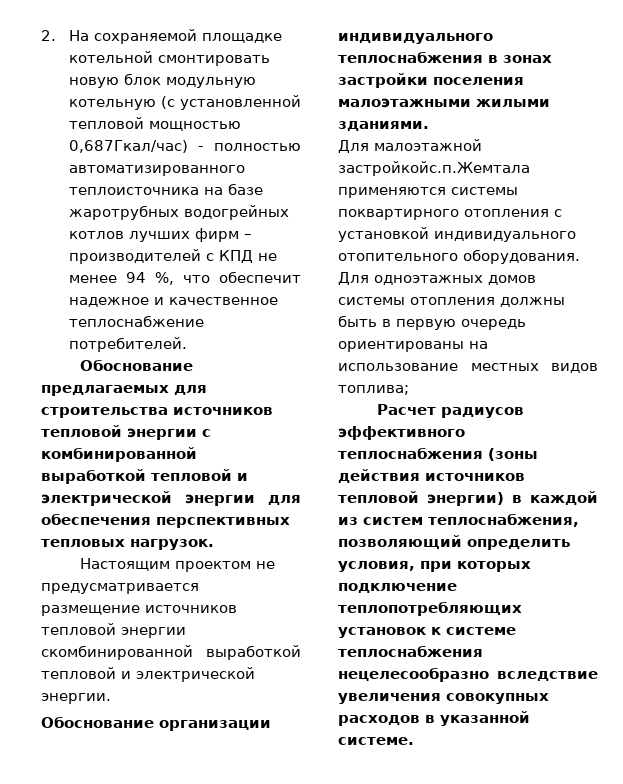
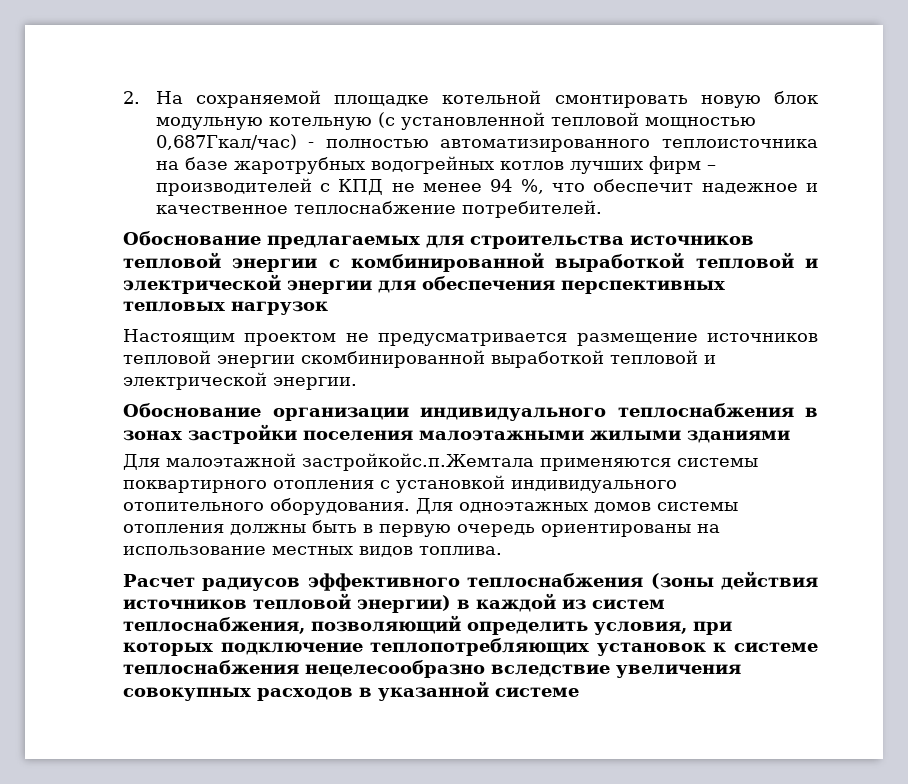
[130,539,214,550] нагрузок. -> [231,301,328,315] нагрузок
[338,121,429,131] зданиями. -> [687,430,790,443] зданиями
[338,385,409,395] топлива; -> [419,546,502,555] топлива.
[338,737,414,745] системе. -> [495,687,579,697] системе

